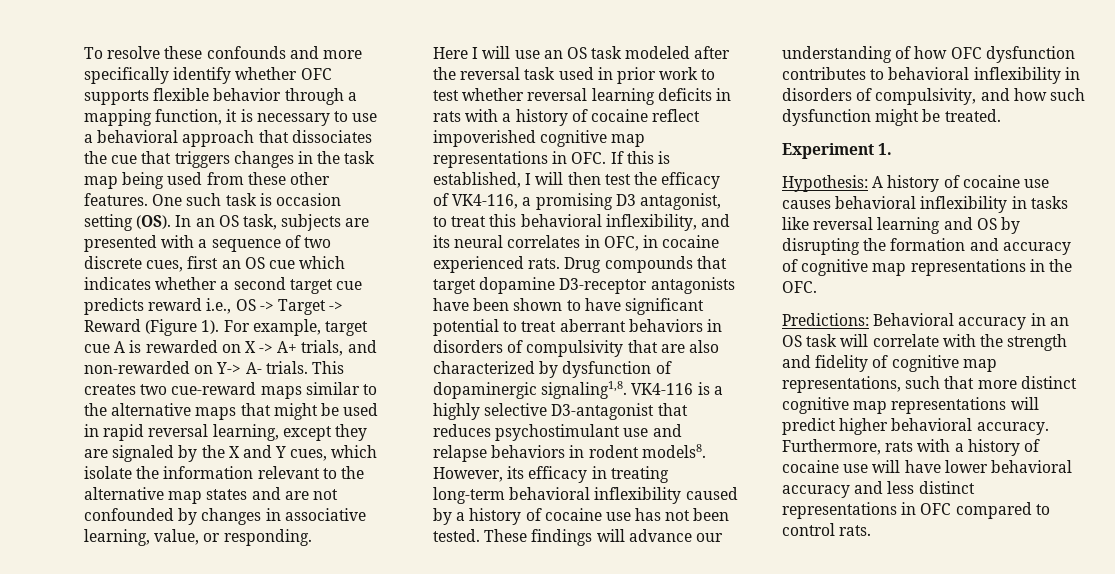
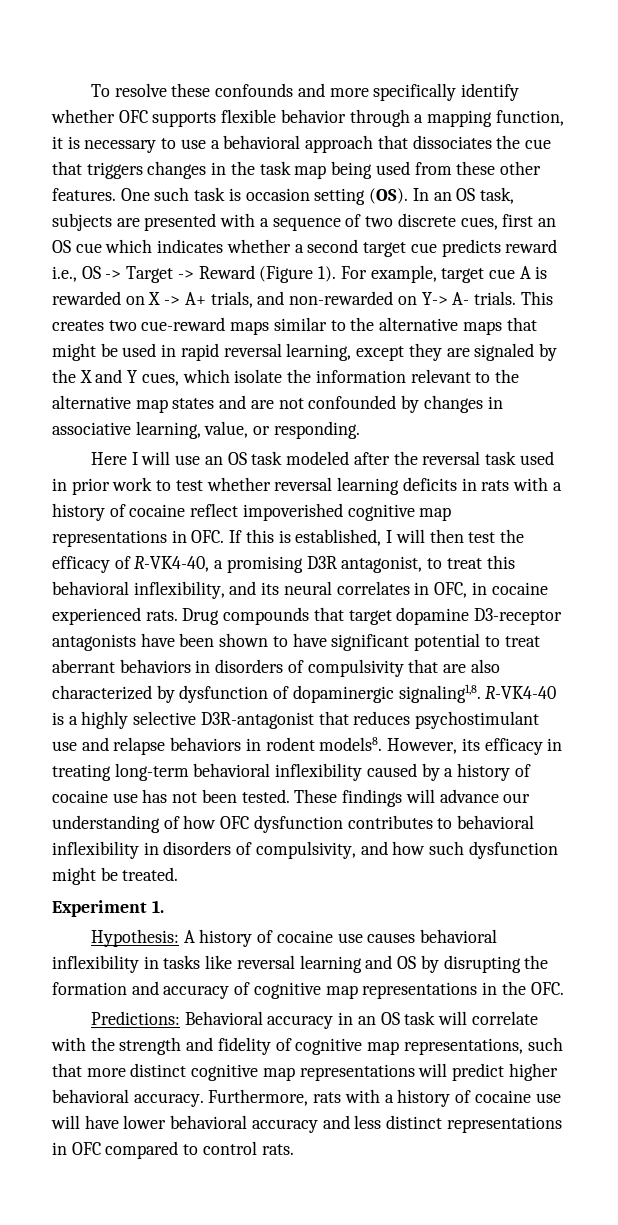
[452,194,519,209] VK4-116, -> [134,556,210,572] R-VK4-40,
[615,194,636,206] D3 -> [306,556,337,569] D3R
[631,383,694,395] VK4-116 -> [485,686,557,699] R-VK4-40
[551,403,655,420] D3-antagonist -> [200,712,314,729] D3R-antagonist

